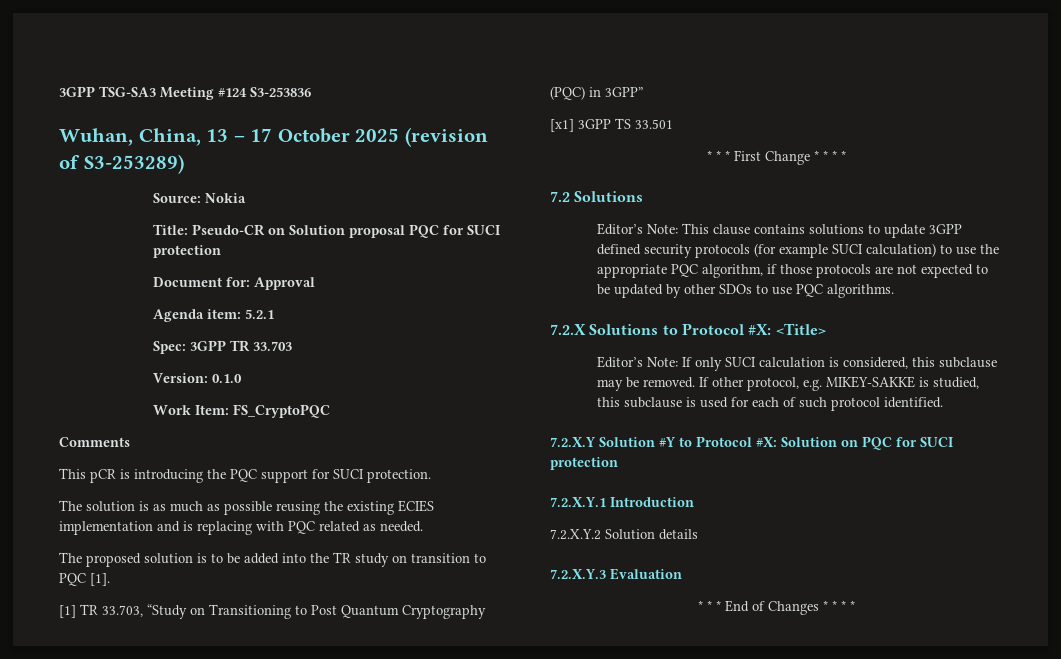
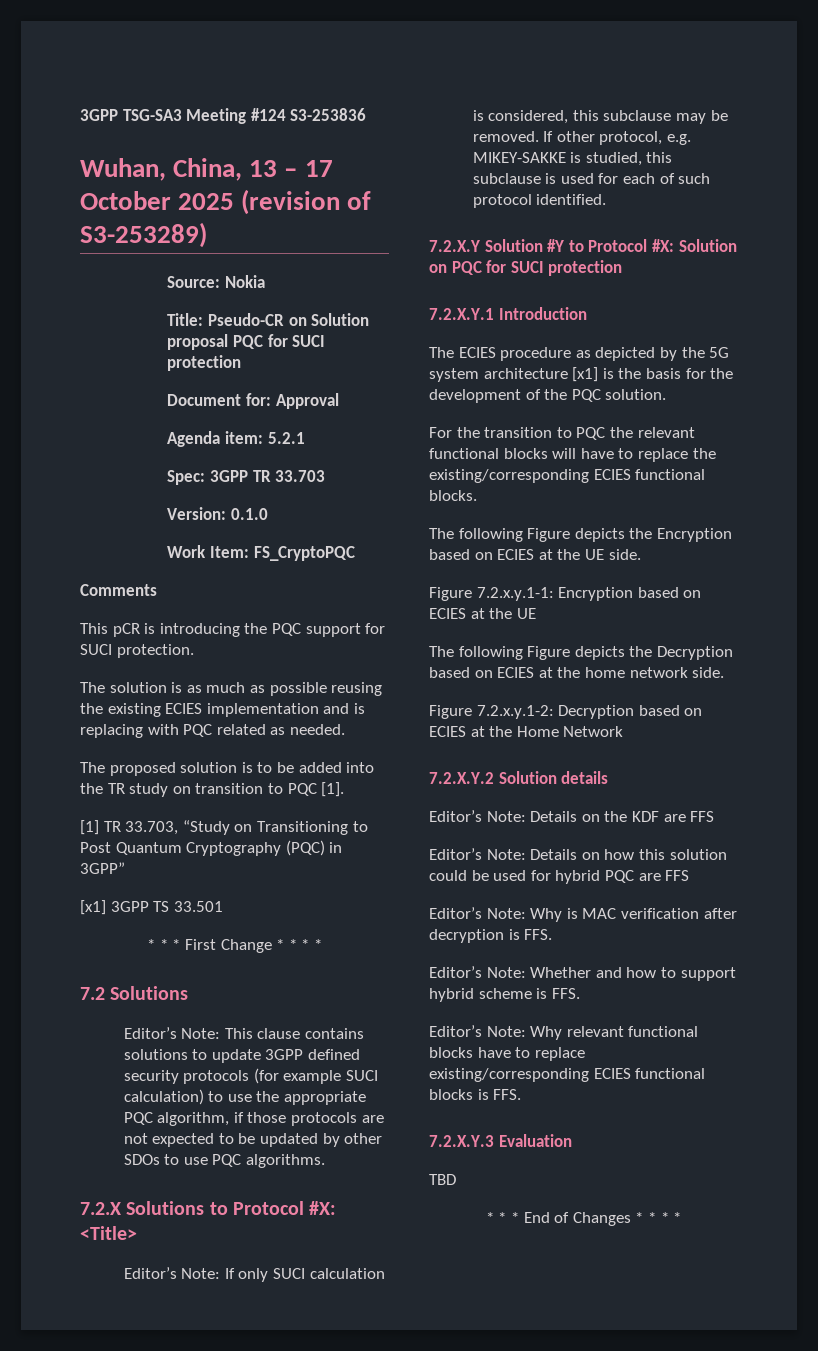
[550,529,698,540] 7.2.X.Y.2 Solution details -> [429,347,730,361] [429,367,734,382] [429,389,667,403] [429,427,695,440] [429,448,716,462] [429,469,706,483] [429,490,477,501] [429,528,732,542] [429,549,641,560] [429,587,702,601] [429,608,536,619] [429,646,733,660] [429,667,725,678] [429,705,703,719] [429,726,624,737] [429,771,609,784] [429,810,715,822] [429,848,727,860] [429,870,690,884] [429,907,737,922] [429,929,553,943] [429,966,736,981] [429,988,580,1002] [429,1025,699,1040] [429,1047,585,1061] [429,1068,706,1082] [429,1089,522,1100] The ECIES procedure as depicted by the 5G system architecture [x1] is the basis for the development of the PQC solution. // For the transition to PQC the relevant functional blocks will have to replace the existing/corresponding ECIES functional blocks. // The following Figure depicts the Encryption based on ECIES at the UE side. // Figure 7.2.x.y.1-1: Encryption based on ECIES at the UE // The following Figure depicts the Decryption based on ECIES at the home network side. // Figure 7.2.x.y.1-2: Decryption based on ECIES at the Home Network // 7.2.X.Y.2 Solution details // Editor’s Note: Details on the KDF are FFS // Editor’s Note: Details on how this solution could be used for hybrid PQC are FFS // Editor’s Note: Why is MAC verification after decryption is FFS. // Editor’s Note: Whether and how to support hybrid scheme is FFS. // Editor’s Note: Why relevant functional blocks have to replace existing/corresponding ECIES functional blocks is FFS.
(682, 574) none -> [429,1174,456,1185] // TBD

